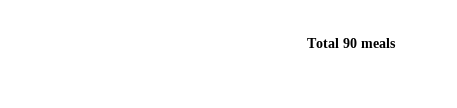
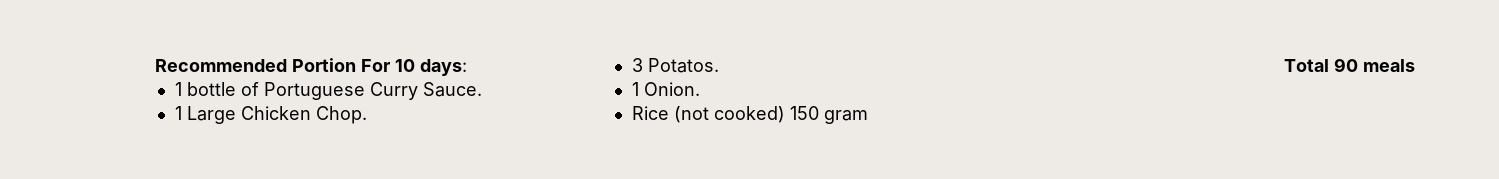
(307, 43) none -> [154,58,467,76] [174,82,482,100] [174,106,367,124] [631,58,719,73] [631,82,700,96] [631,106,868,124] Recommended Portion For 10 days: // 1 bottle of Portuguese Curry Sauce. // 1 Large Chicken Chop. // 3 Potatos. // 1 Onion. // Rice (not cooked) 150 gram //

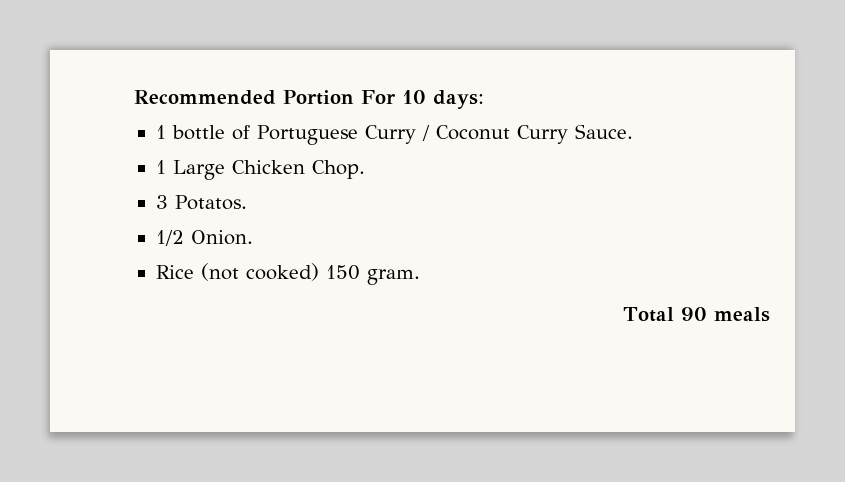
(418, 91) none -> [422,125,569,144] / Coconut Curry
[631,82,639,96] 1 -> [156,230,185,246] 1/2
[823,110,868,124] gram -> [367,269,421,285] gram.

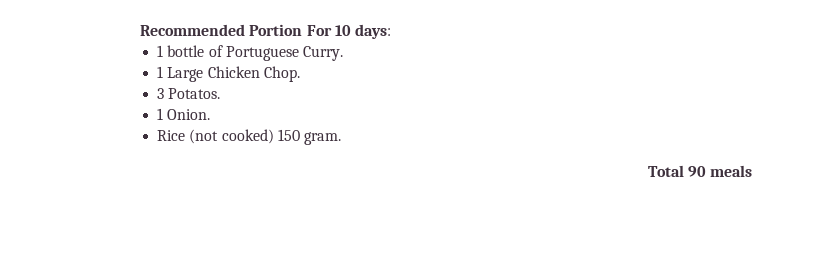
[365,124,634,144] Curry / Coconut Curry Sauce. -> [303,46,344,61] Curry.
[156,230,185,246] 1/2 -> [157,108,164,120] 1

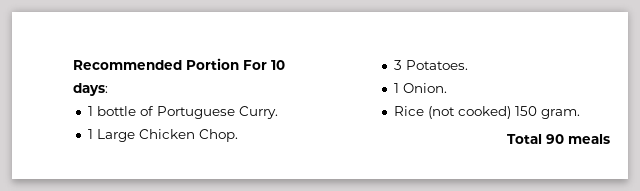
[168,88,221,99] Potatos. -> [405,60,468,70] Potatoes.

